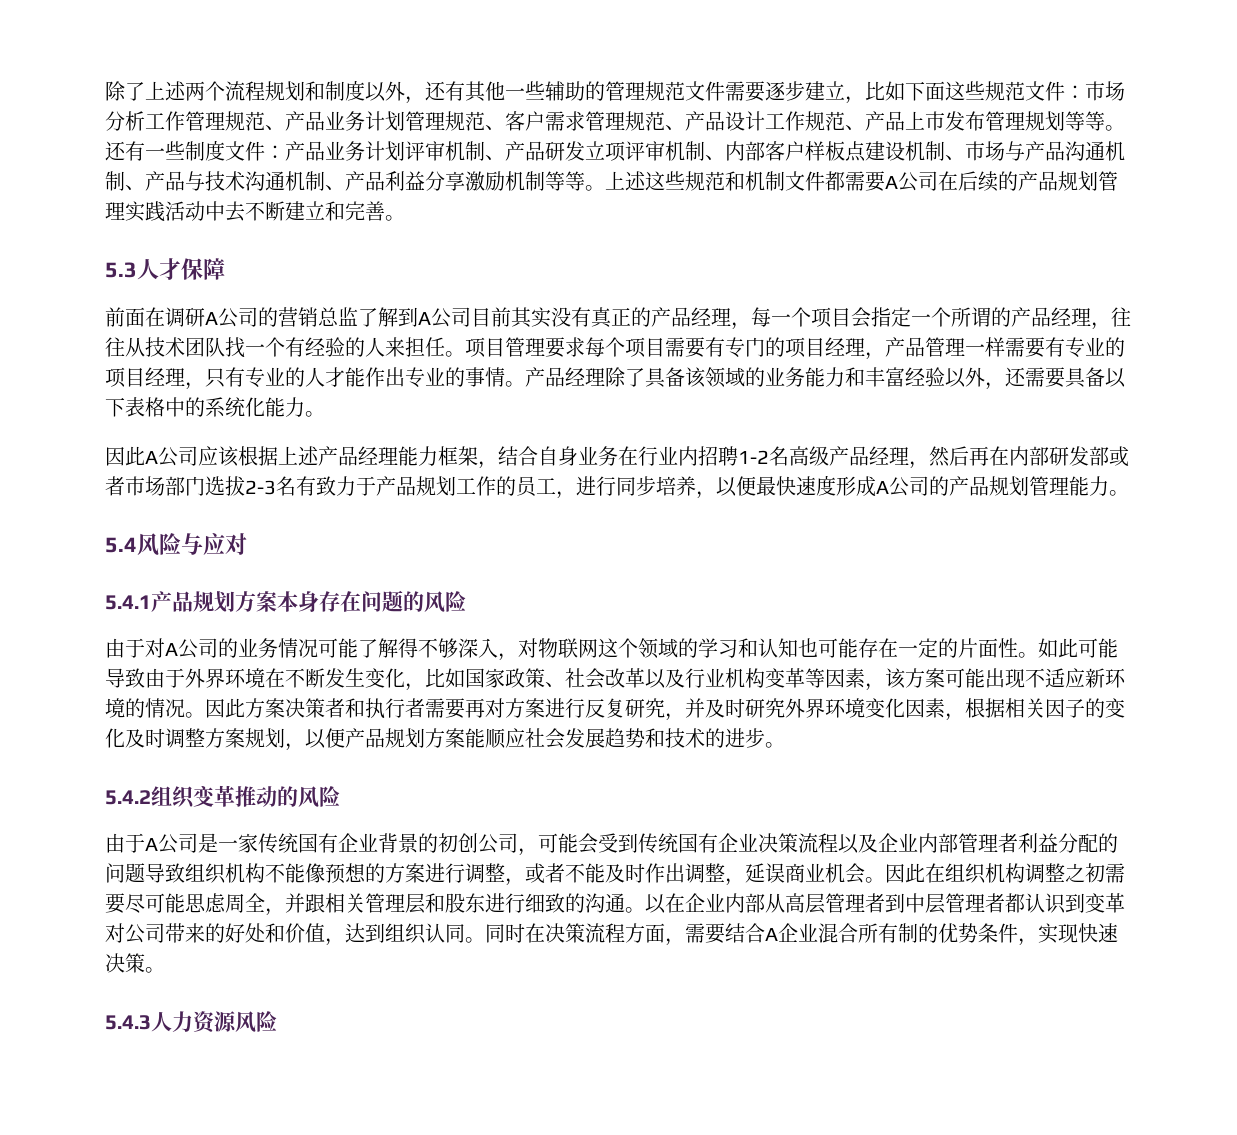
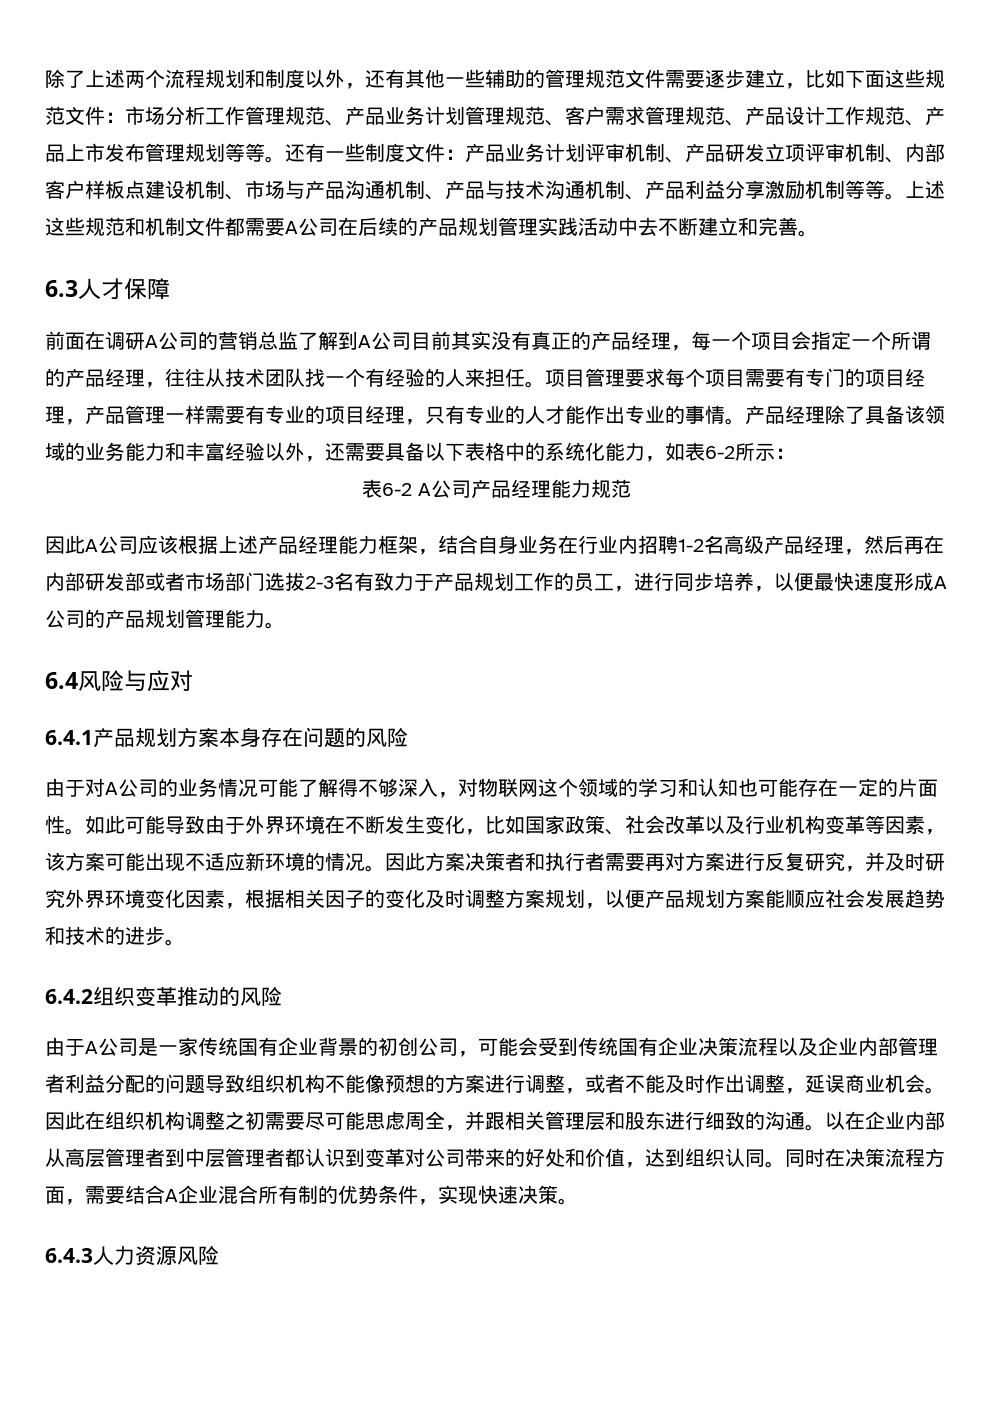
[105,262,137,278] 5.3 -> [45,280,78,297] 6.3
[305,411,325,417] 。 -> [645,442,795,462] [362,479,631,498] ，如表6-2所示： // 表6-2 A公司产品经理能力规范
[105,537,137,553] 5.4 -> [45,672,78,689] 6.4
[105,595,151,610] 5.4.1 -> [45,730,93,745] 6.4.1
[105,790,151,805] 5.4.2 -> [45,989,93,1004] 6.4.2
[105,1015,151,1030] 5.4.3 -> [45,1248,93,1263] 6.4.3

